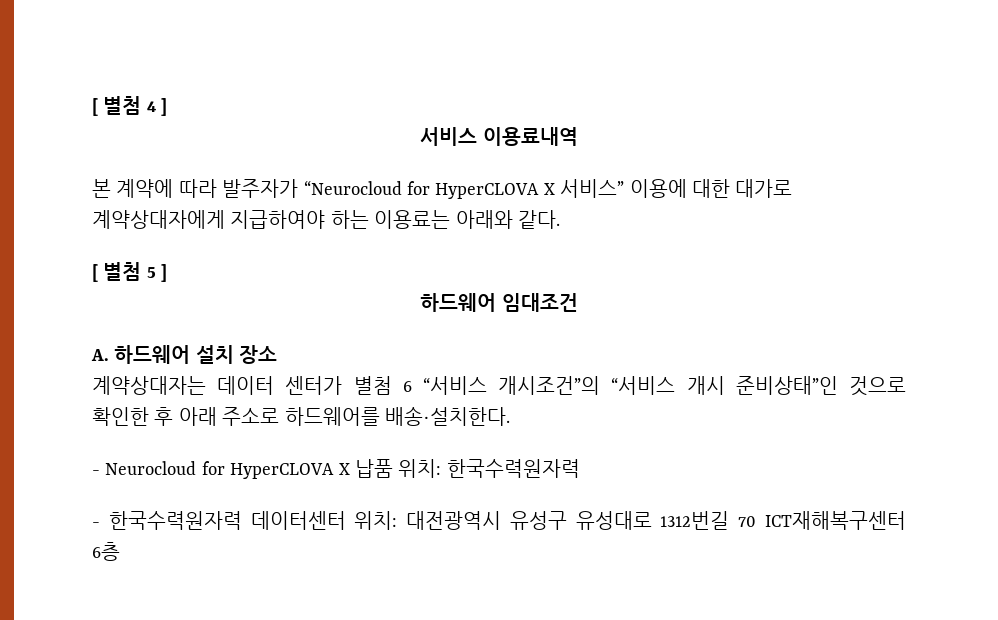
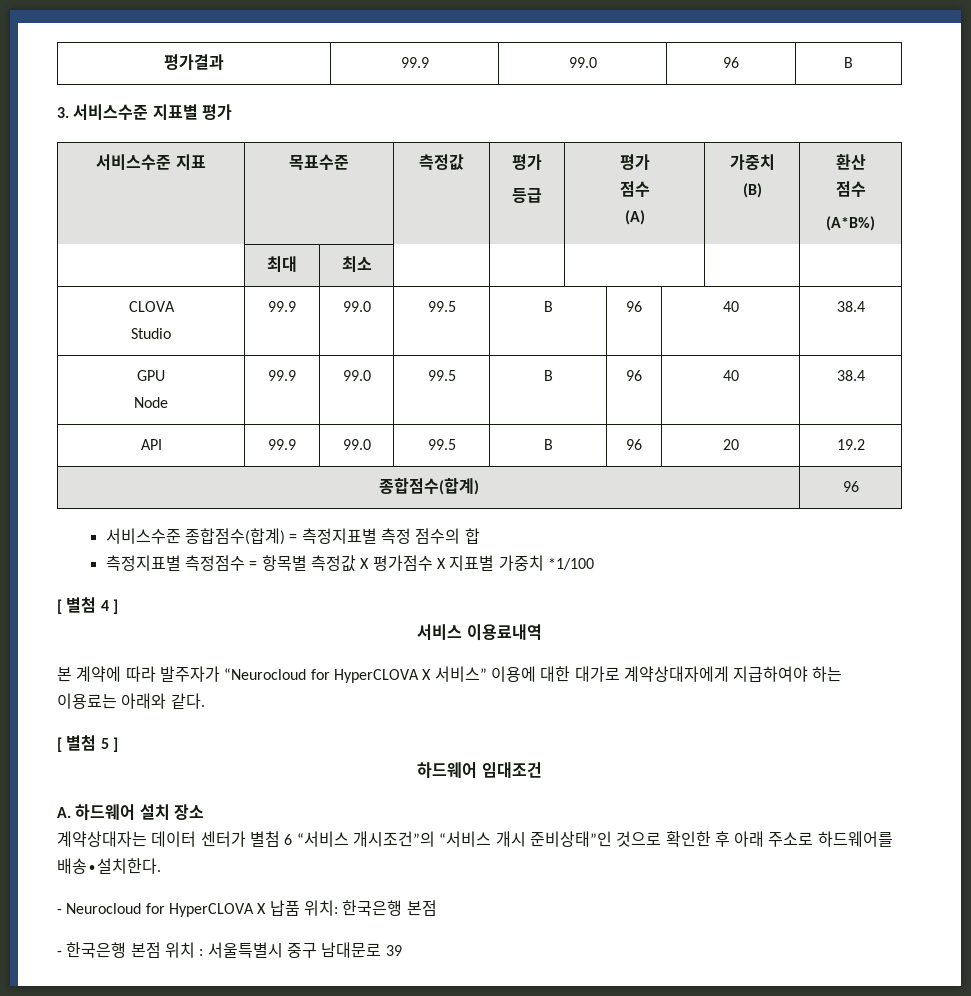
(92, 107) none -> [164,54,224,70] [400,57,429,68] [568,57,597,68] [723,57,739,68] [844,57,853,68] [57,104,232,120] [96,154,206,170] [289,154,349,170] [419,154,464,170] [512,154,542,170] [512,188,542,203] [619,154,650,170] [619,181,650,197] [624,210,645,225] [729,154,775,170] [742,183,762,198] [835,154,866,170] [835,181,866,197] [826,216,875,231] [267,256,297,272] [341,256,372,272] [128,301,175,312] [131,328,171,339] [268,301,296,312] [342,301,371,312] [427,301,456,312] [543,301,553,312] [626,301,642,312] [722,301,739,312] [836,301,865,312] [137,370,165,381] [134,397,168,408] [268,370,296,381] [342,370,371,381] [427,370,456,381] [543,370,553,381] [626,370,642,381] [722,370,739,381] [836,370,865,381] [140,439,162,450] [268,439,296,450] [342,439,371,450] [427,439,456,450] [543,439,553,450] [626,439,642,450] [722,439,739,450] [836,439,865,450] [378,478,479,495] [842,481,859,492] [105,528,480,545] [105,555,594,572] 평가결과 | 99.9 | 99.0 | 96 | B // 3. 서비스수준 지표별 평가 // 서비스수준 지표 | 목표수준 | 측정값 | 평가 // 등급 | 평가 // 점수 // (A) | 가중치 // (B) | 환산 // 점수 // (A*B%) // | 최대 | 최소 | | | | | // CLOVA // Studio | 99.9 | 99.0 | 99.5 | B | 96 | 40 | 38.4 // GPU // Node | 99.9 | 99.0 | 99.5 | B | 96 | 40 | 38.4 // API | 99.9 | 99.0 | 99.5 | B | 96 | 20 | 19.2 // 종합점수(합계) | 96 // 서비스수준 종합점수(합계) = 측정지표별 측정 점수의 합 // 측정지표별 측정점수 = 항목별 측정값 X 평가점수 X 지표별 가중치 *1/100 //
[446,459,580,478] [92,511,907,530] [92,542,120,561] 한국수력원자력 // - 한국수력원자력 데이터센터 위치: 대전광역시 유성구 유성대로 1312번길 70 ICT재해복구센터 6층 -> [342,900,437,916] [57,942,402,958] 한국은행 본점 // - 한국은행 본점 위치 : 서울특별시 중구 남대문로 39

